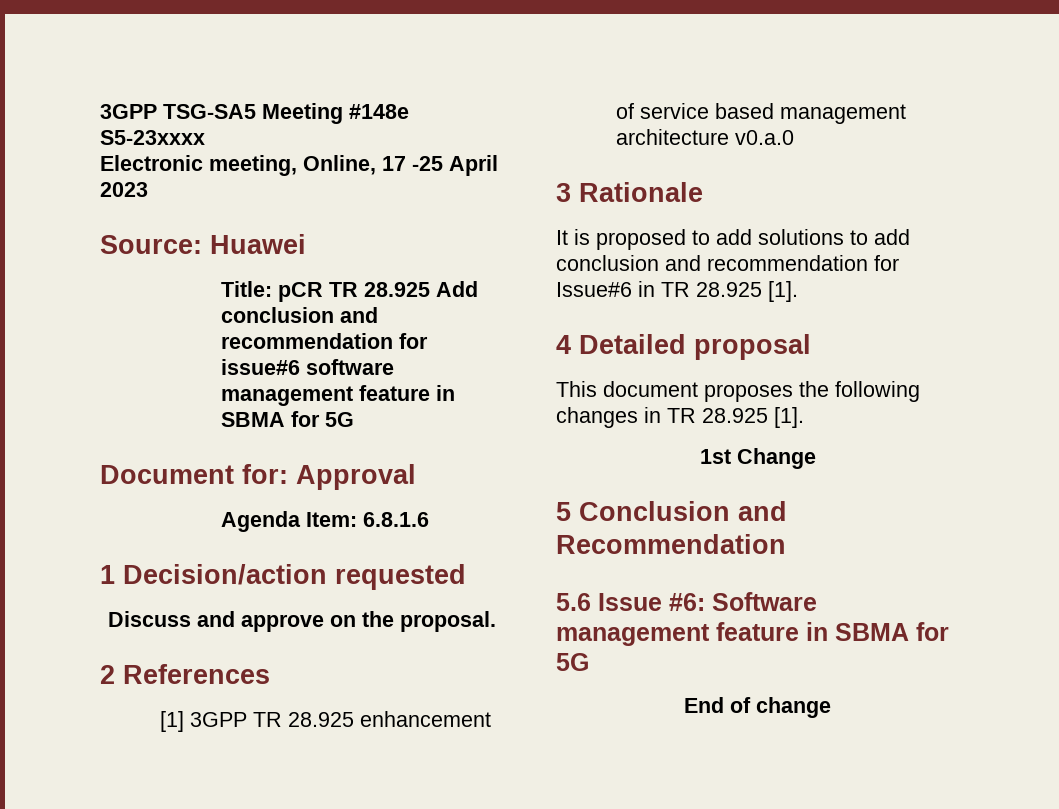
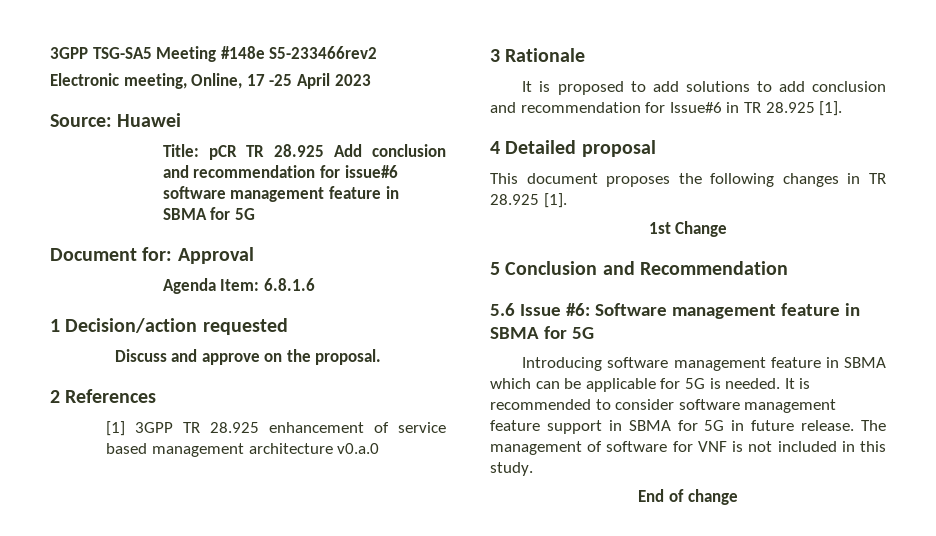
[100,130,205,145] S5-23xxxx -> [269,46,378,59] S5-233466rev2
(589, 662) none -> [522,357,886,371] [490,378,811,392] [490,399,837,413] [490,420,886,434] [490,441,886,455] [490,462,533,476] // Introducing software management feature in SBMA which can be applicable for 5G is needed. It is recommended to consider software management feature support in SBMA for 5G in future release. The management of software for VNF is not included in this study.

